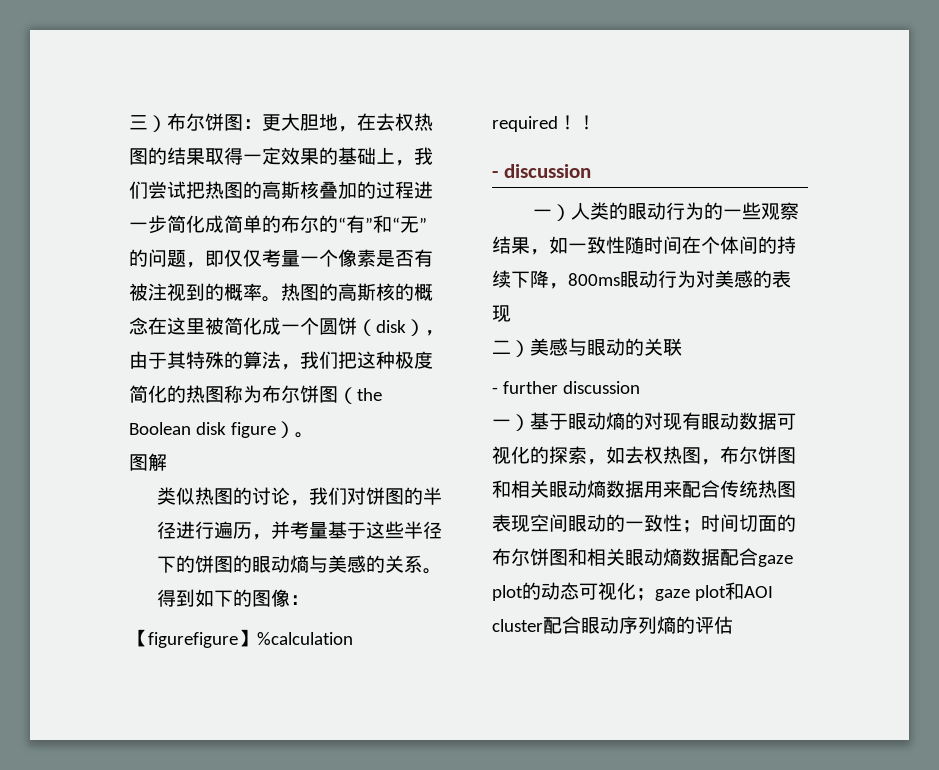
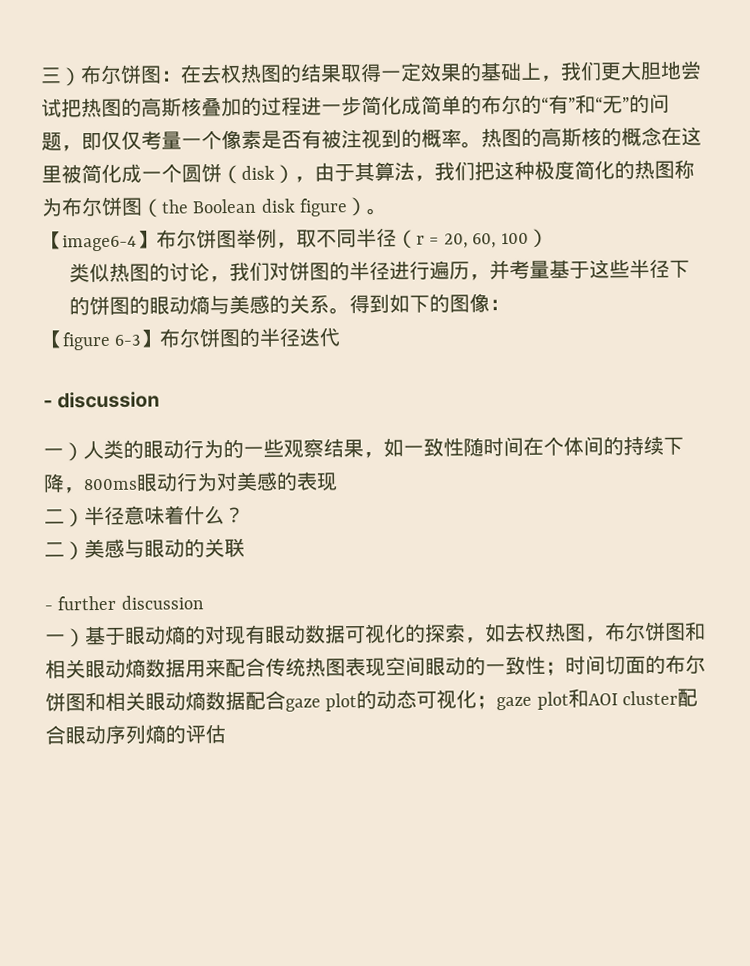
[262,113,357,132] 更大胆地， -> (182, 76) none
(148, 190) none -> [600,60,682,81] 更大胆地
[186,351,243,369] 特殊的 -> (375, 171) none
[129,453,167,471] 图解 -> [42,227,549,252] 【image6-4】布尔饼图举例，取不同半径（r = 20, 60, 100）
[148,629,353,648] [492,115,596,132] figurefigure】%calculation required！！ -> [62,327,341,351] figure 6-3】布尔饼图的半径迭代
(511, 313) none -> [44,505,245,528] // 二）半径意味着什么？

